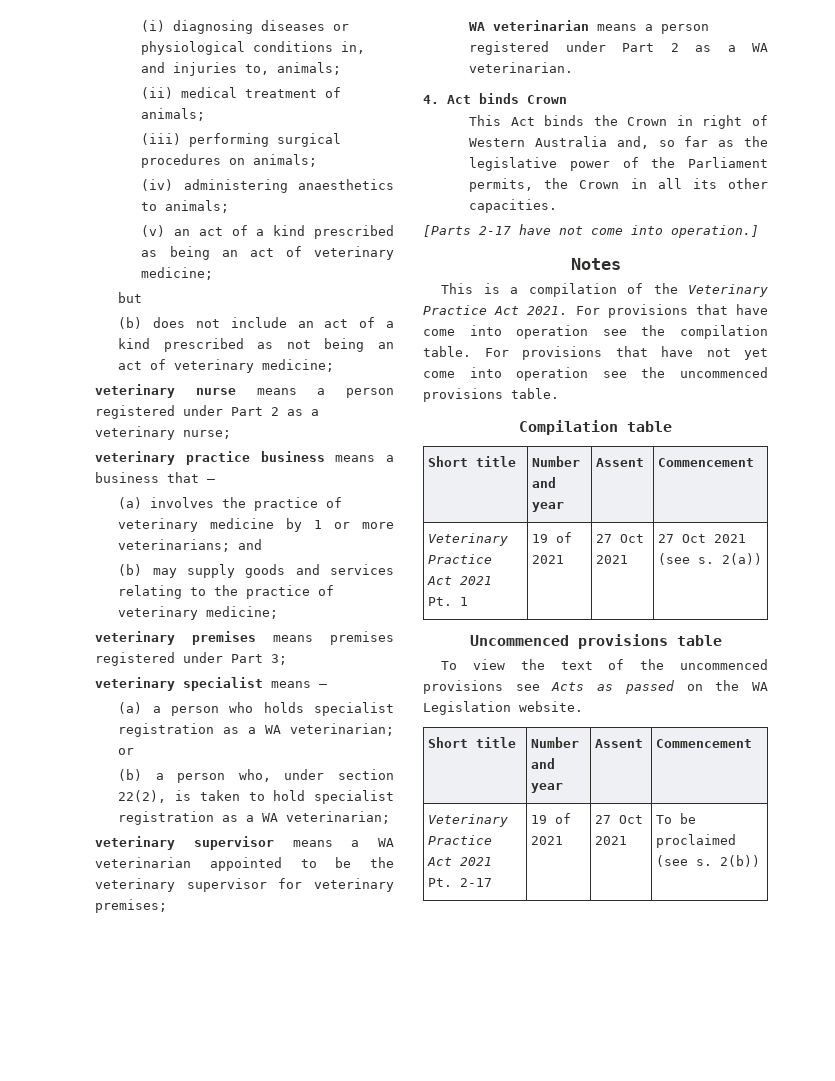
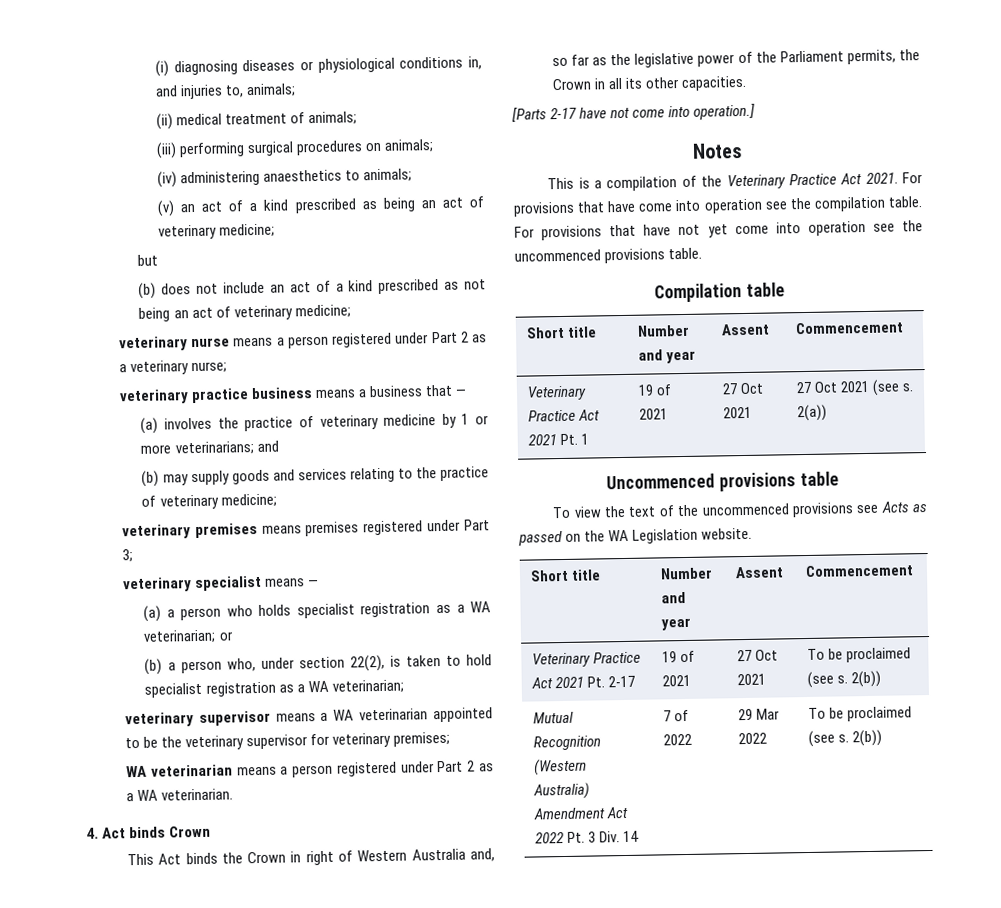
(761, 861) none -> [532,711,574,724] [532,735,601,751] [533,758,587,776] [532,782,590,800] [532,806,628,820] [534,830,639,844] [662,709,689,722] [662,733,692,746] [737,708,780,721] [737,732,767,745] [807,706,912,722] [807,729,882,747] // Mutual Recognition (Western Australia) Amendment Act 2022 Pt. 3 Div. 14 | 7 of 2022 | 29 Mar 2022 | To be proclaimed (see s. 2(b))

